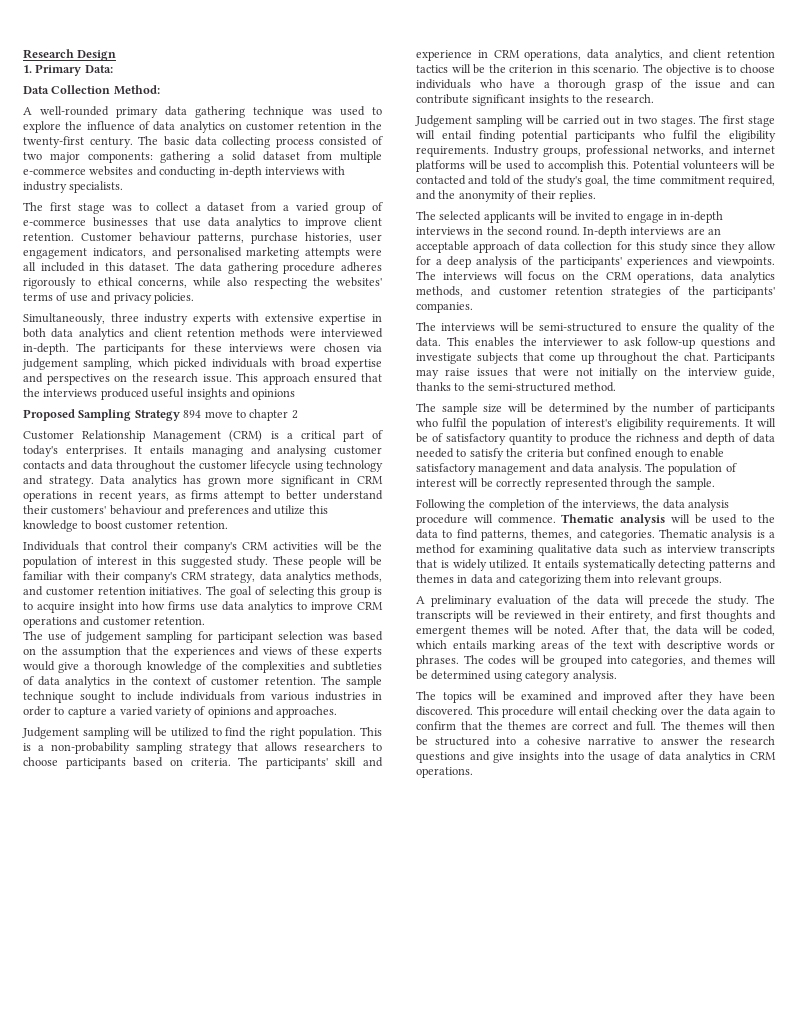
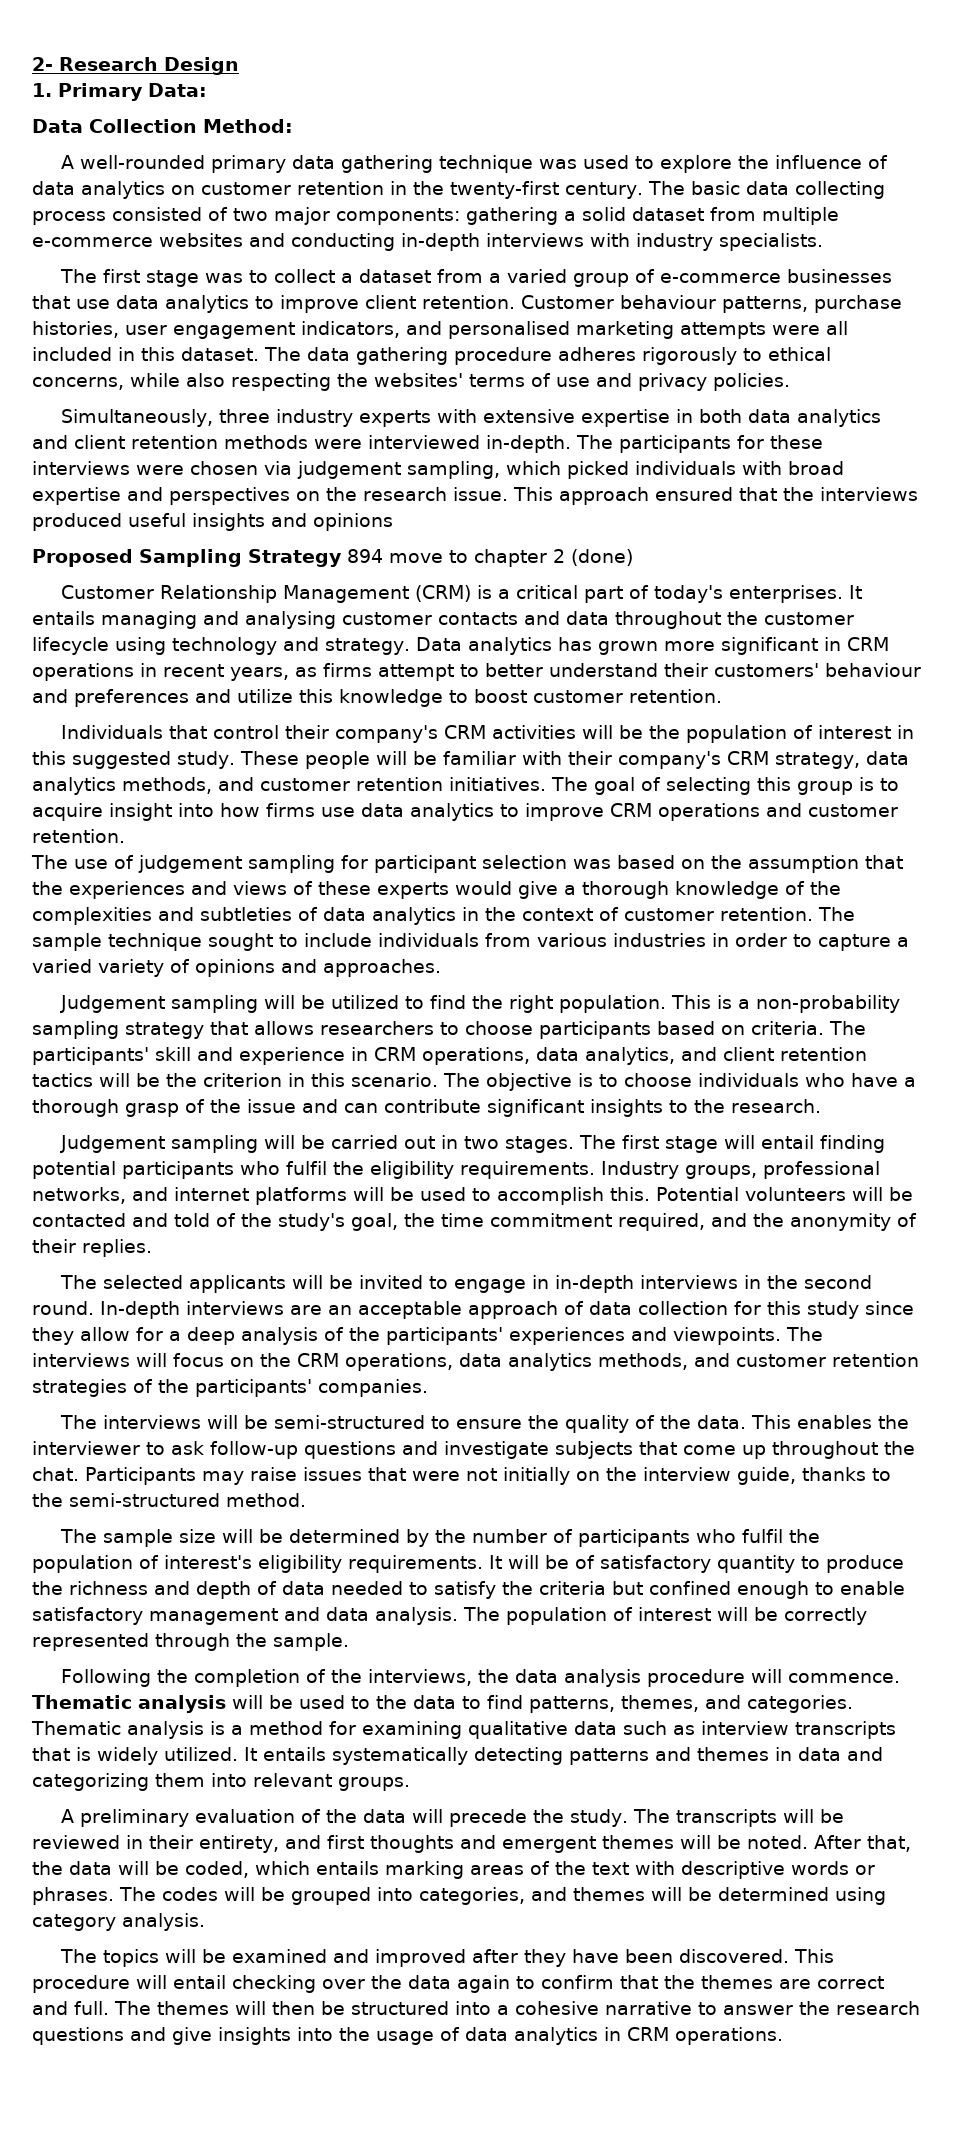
(23, 54) none -> [32,57,53,71] 2-
(298, 414) none -> [571,549,633,566] (done)

